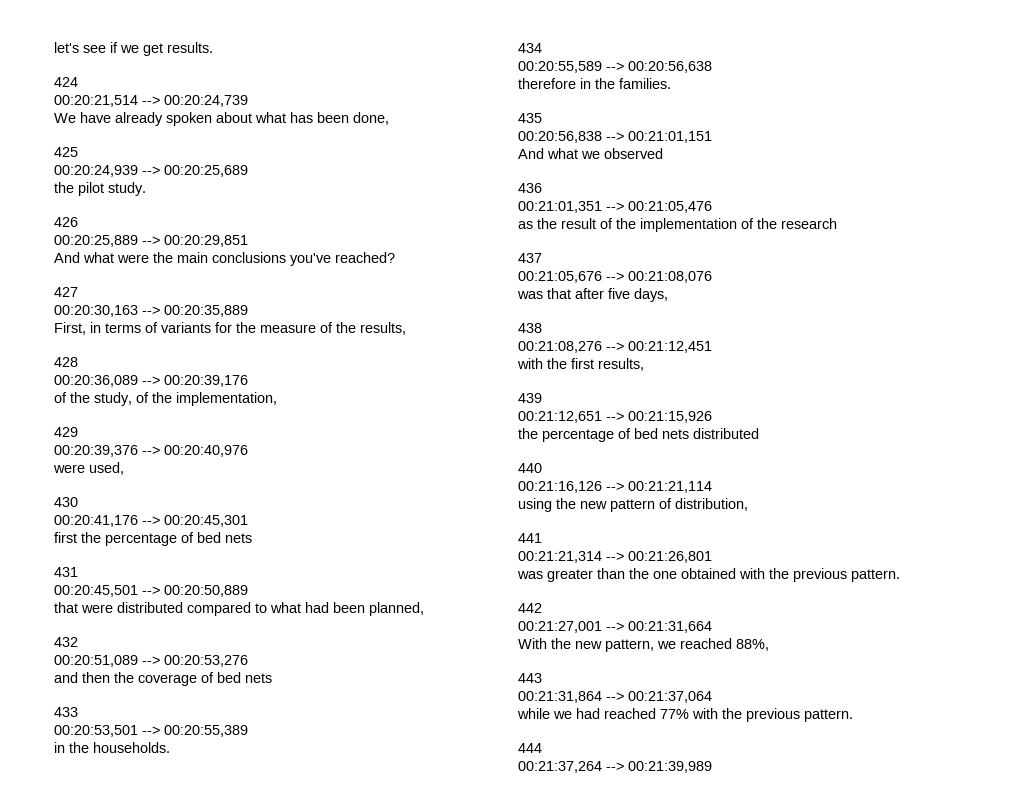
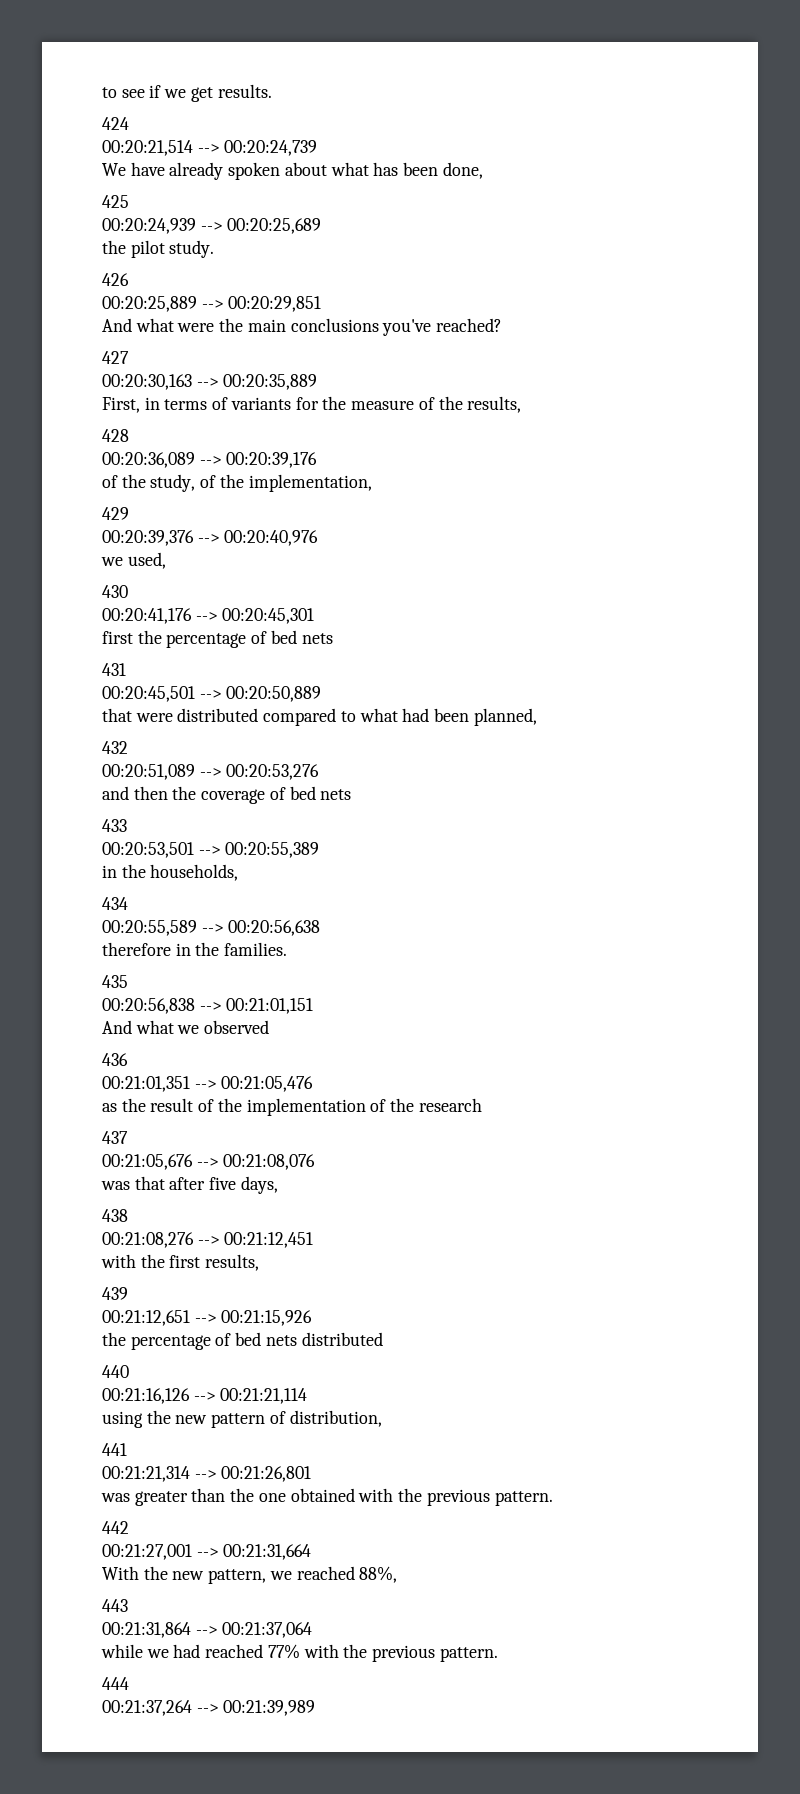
[54,42,79,53] let's -> [102,87,117,98] to
[53,464,85,473] were -> [101,557,123,566] we
[93,742,170,753] households. -> [150,864,239,881] households,

